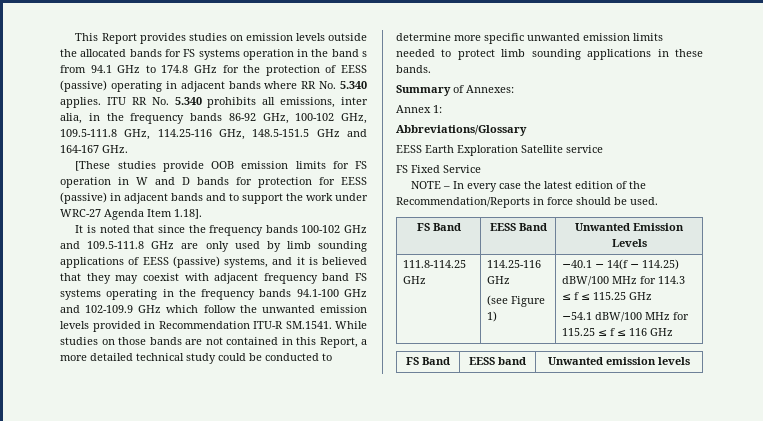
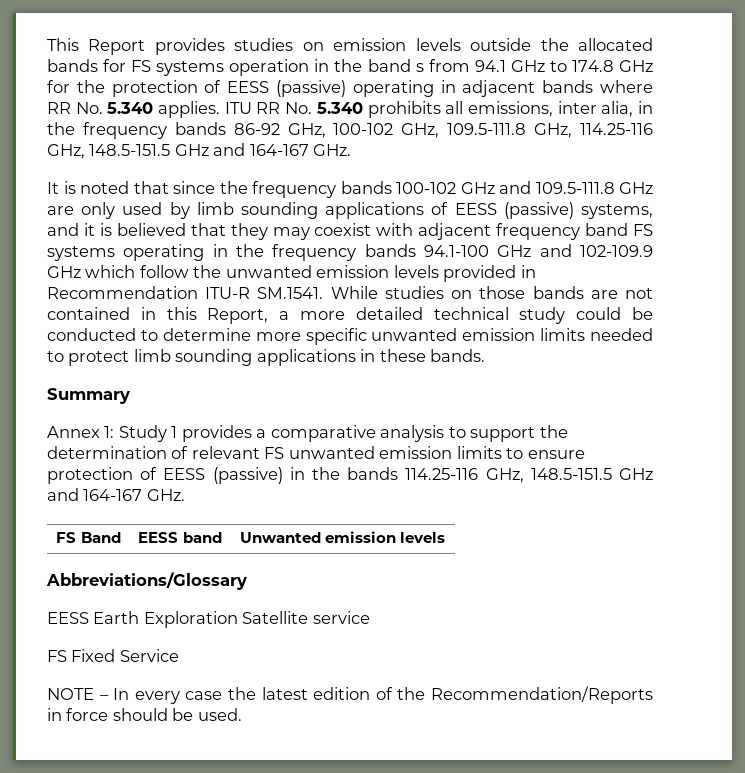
[75,161,367,172] [60,177,367,188] [60,192,368,204] [60,209,202,220] // [These studies provide OOB emission limits for FS operation in W and D bands for protection for EESS (passive) in adjacent bands and to support the work under WRC-27 Agenda Item 1.18]. -> (352, 150) none
[453,85,514,93] of Annexes: -> (130, 396) none
(442, 109) none -> [118,425,568,442] [47,446,585,459] [47,467,653,484] [47,488,185,501] [56,532,121,543] [138,532,222,543] [239,531,446,543] Study 1 provides a comparative analysis to support the determination of relevant FS unwanted emission limits to ensure protection of EESS (passive) in the bands 114.25-116 GHz, 148.5-151.5 GHz and 164-167 GHz. // FS Band | EESS band | Unwanted emission levels
[416,223,461,231] [489,223,547,231] [575,223,684,231] [611,239,647,247] [403,260,467,268] [403,276,427,284] [487,260,542,268] [487,276,511,284] [487,295,546,307] [487,311,498,322] [562,259,680,270] [562,276,686,286] [562,292,653,300] [562,312,690,322] [562,328,674,336] [406,357,450,365] [469,357,526,365] [548,357,690,365] // FS Band | EESS Band | Unwanted Emission Levels // 111.8-114.25 GHz | 114.25-116 GHz // (see Figure 1) | −40.1 − 14(f − 114.25) dBW/100 MHz for 114.3 ≤ f ≤ 115.25 GHz // −54.1 dBW/100 MHz for 115.25 ≤ f ≤ 116 GHz // FS Band | EESS band | Unwanted emission levels -> (242, 714) none

